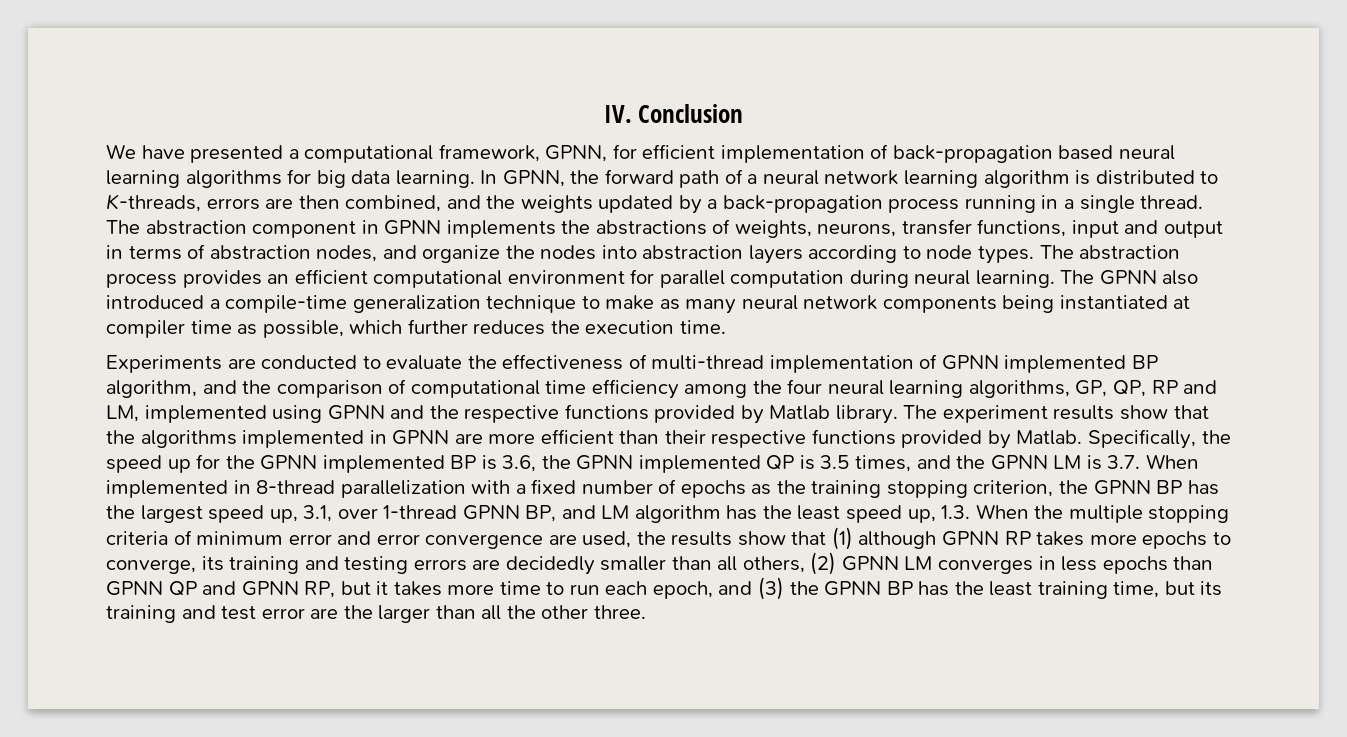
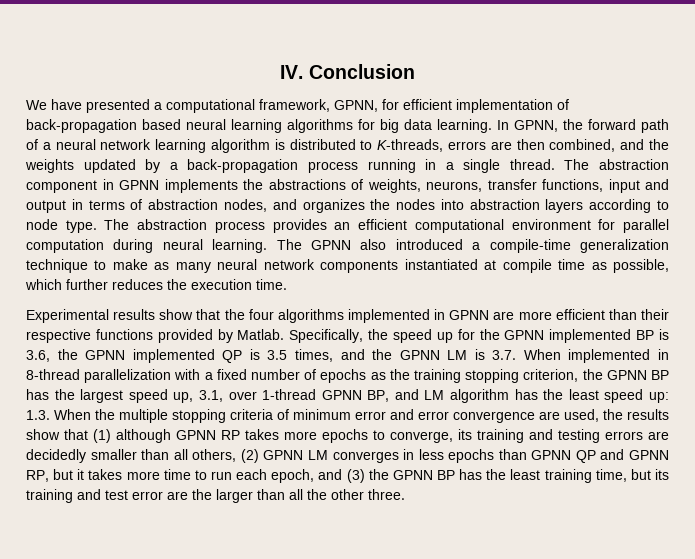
[422,245,501,263] organize -> [302,199,365,213] organizes
[978,246,1035,264] types. -> [65,220,97,233] type.
[1002,295,1055,313] being -> (399, 266) none
[106,320,185,338] compiler -> [502,259,552,273] compile
[106,354,1158,373] [106,379,1218,399] [106,404,1048,424] Experiments are conducted to evaluate the effectiveness of multi-thread implementation of GPNN implemented BP algorithm, and the comparison of computational time efficiency among the four neural learning algorithms, GP, QP, RP and LM, implemented using GPNN and the respective functions provided by Matlab library. The experiment -> [26,309,109,323] Experimental
(135, 437) none -> [248,309,274,320] four
[907,509,936,523] up, -> [649,392,669,403] up:

